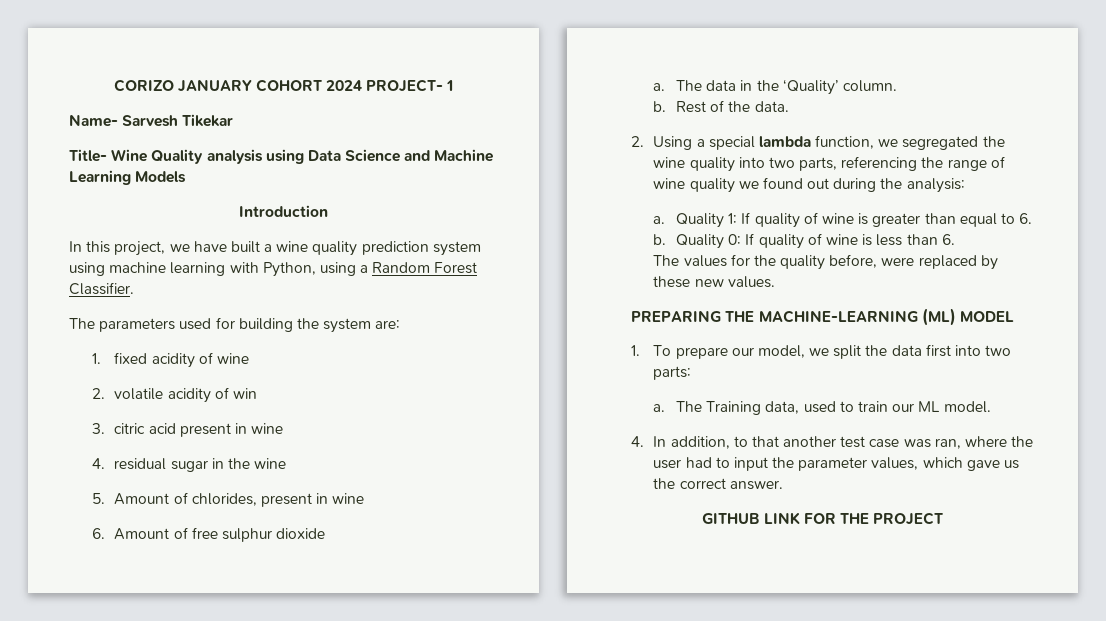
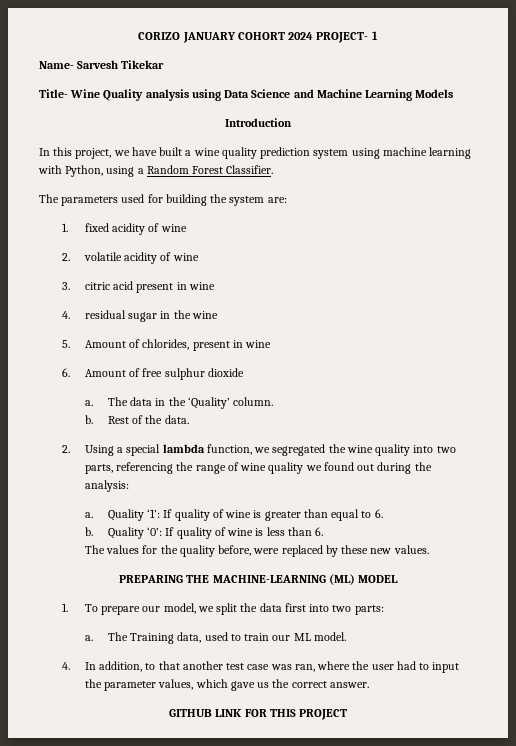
[232,388,257,399] win -> [172,253,199,261] wine
[728,213,738,224] 1: -> [147,509,161,518] ‘1’:
[728,234,742,245] 0: -> [147,527,163,536] ‘0’:
[840,513,870,524] THE -> [269,709,296,717] THIS

